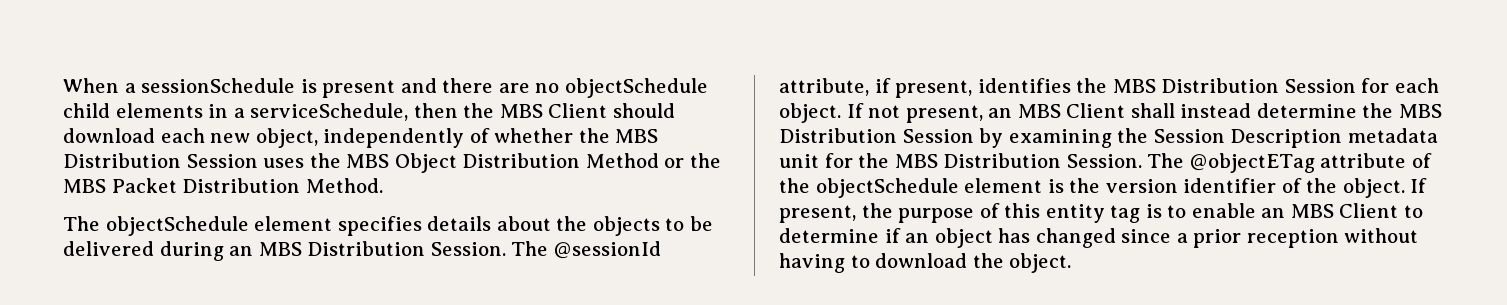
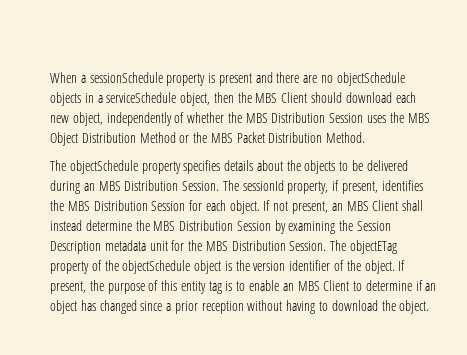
(296, 85) none -> [166,73,206,86] property
[63,103,409,121] child elements in a serviceSchedule, -> [50,92,211,106] objects in a serviceSchedule object,
[254,216,333,231] element -> [141,161,181,174] property
[553,241,661,259] [779,78,869,96] @sessionId attribute, -> [242,180,329,194] sessionId property,
[1189,153,1407,173] @objectETag attribute -> [350,240,398,254] [50,261,89,274] objectETag property
[964,178,1043,193] element -> [194,260,222,274] object

